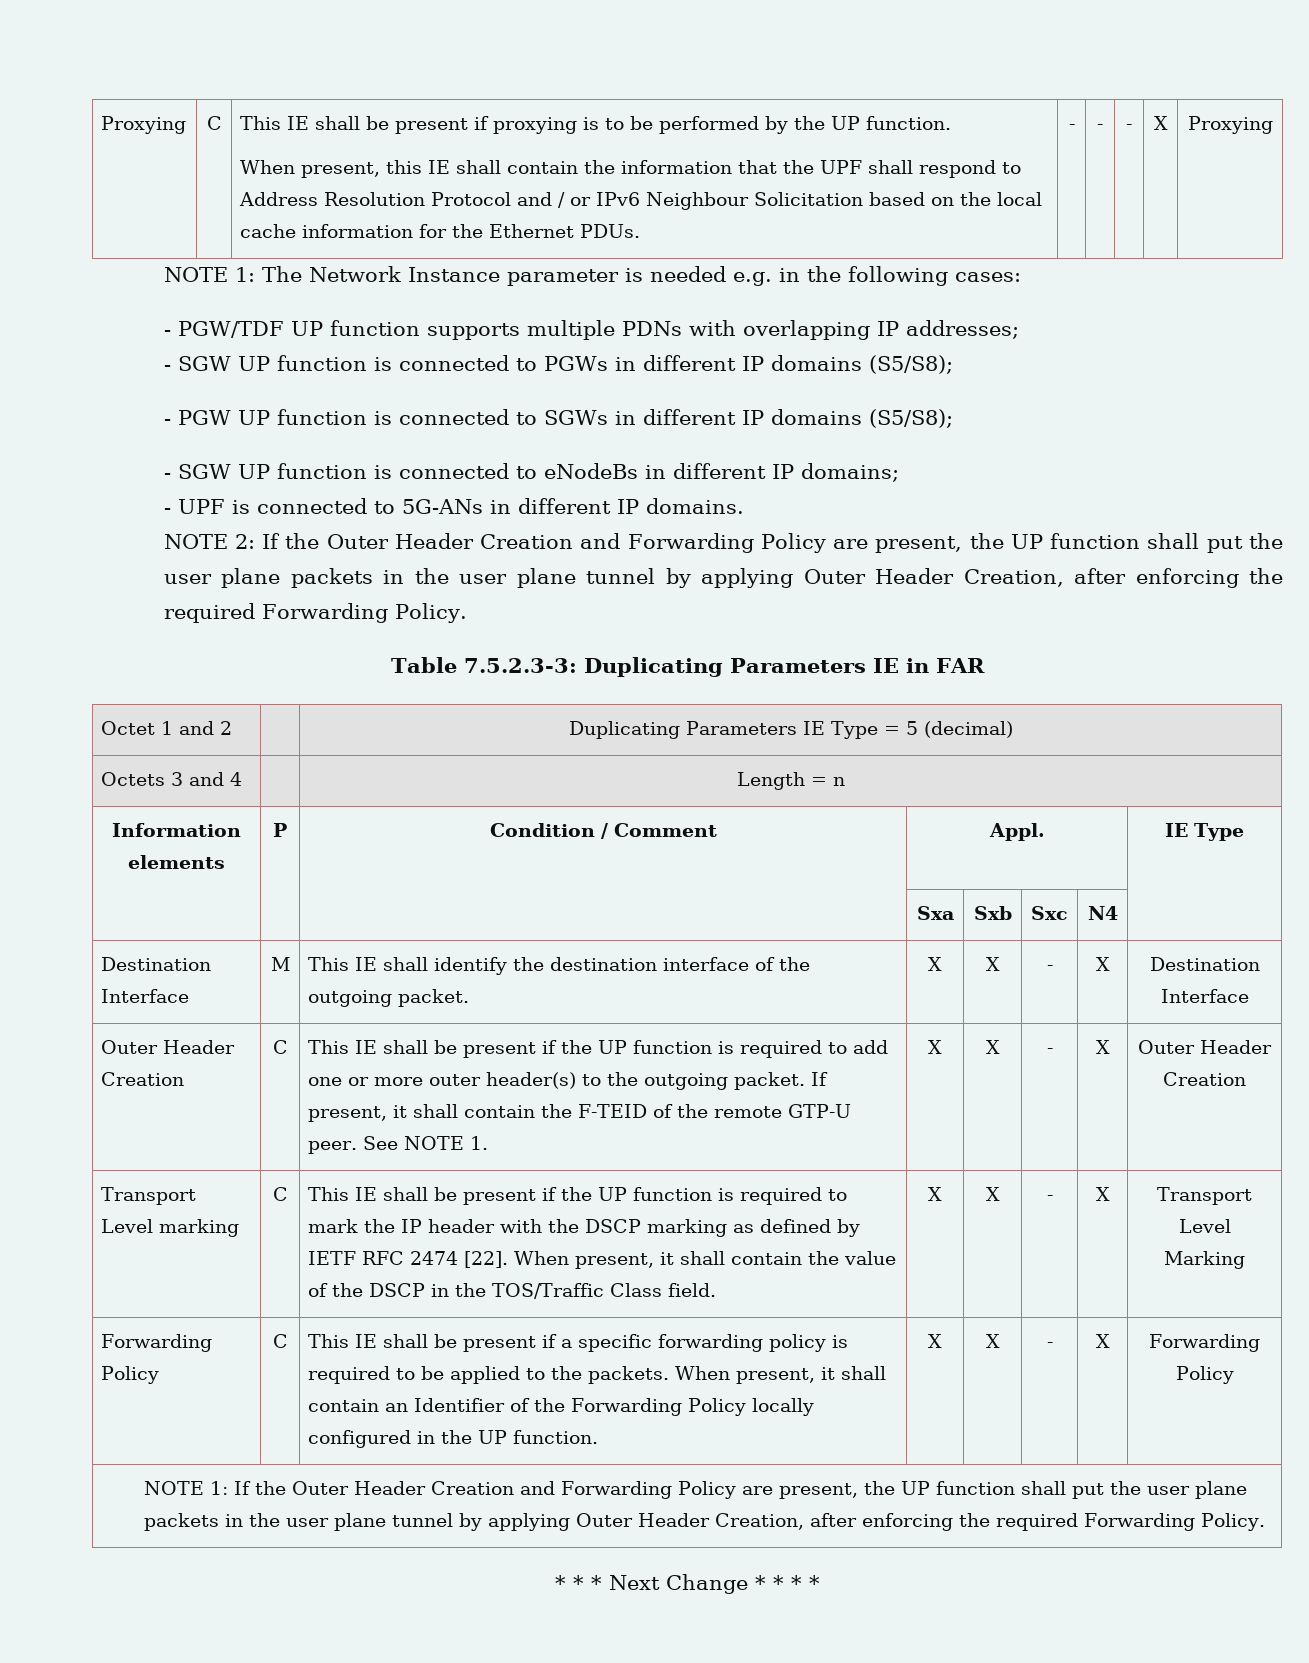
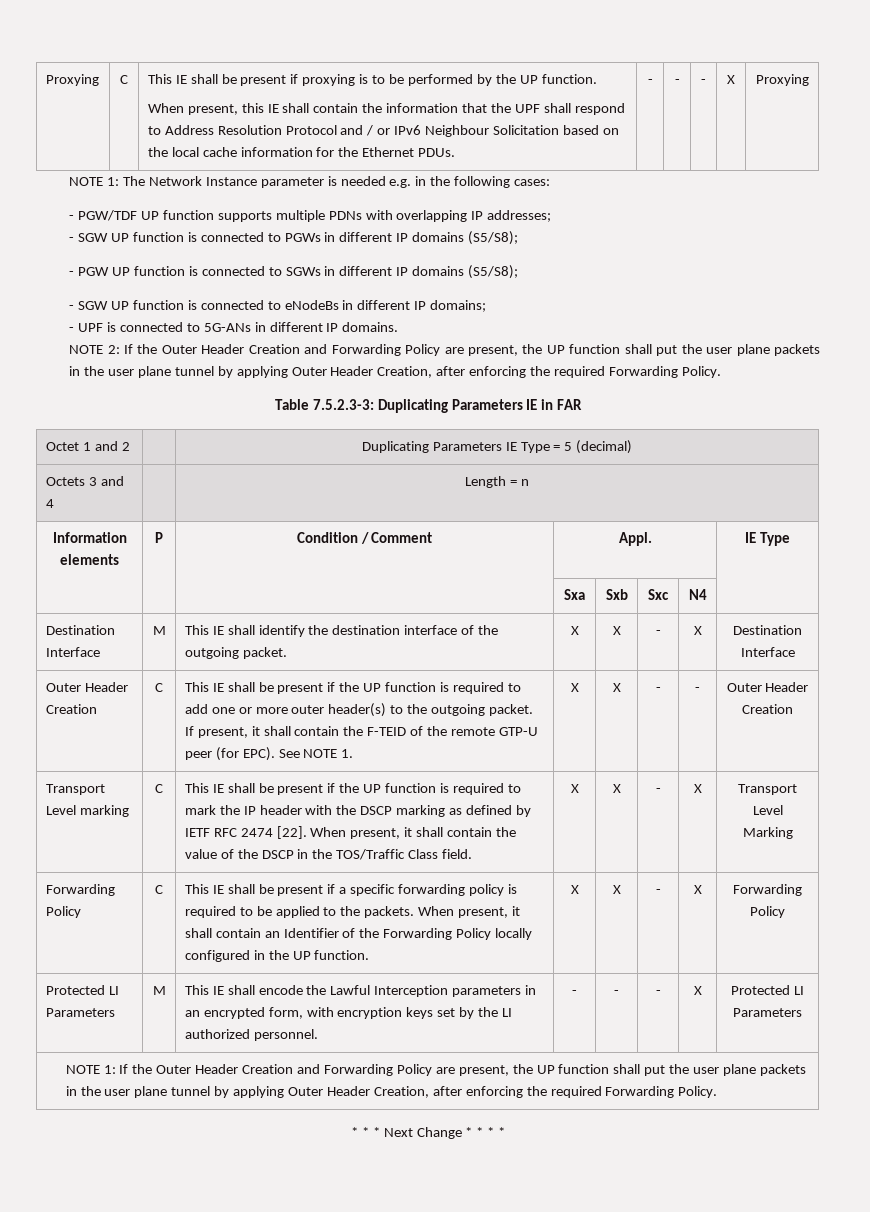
[308,1141,358,1154] peer. -> [184,747,275,761] peer (for EPC).
[1095,1040,1110,1054] X -> [695,687,700,692] -
(1234, 1375) none -> [45,985,119,995] [45,1008,115,1017] [152,986,166,995] [184,985,537,997] [184,1007,512,1019] [184,1029,318,1041] [572,990,577,995] [614,990,619,995] [655,990,661,995] [693,986,702,995] [731,985,804,995] [733,1008,802,1017] // Protected LI Parameters | M | This IE shall encode the Lawful Interception parameters in an encrypted form, with encryption keys set by the LI authorized personnel. | - | - | - | X | Protected LI Parameters

